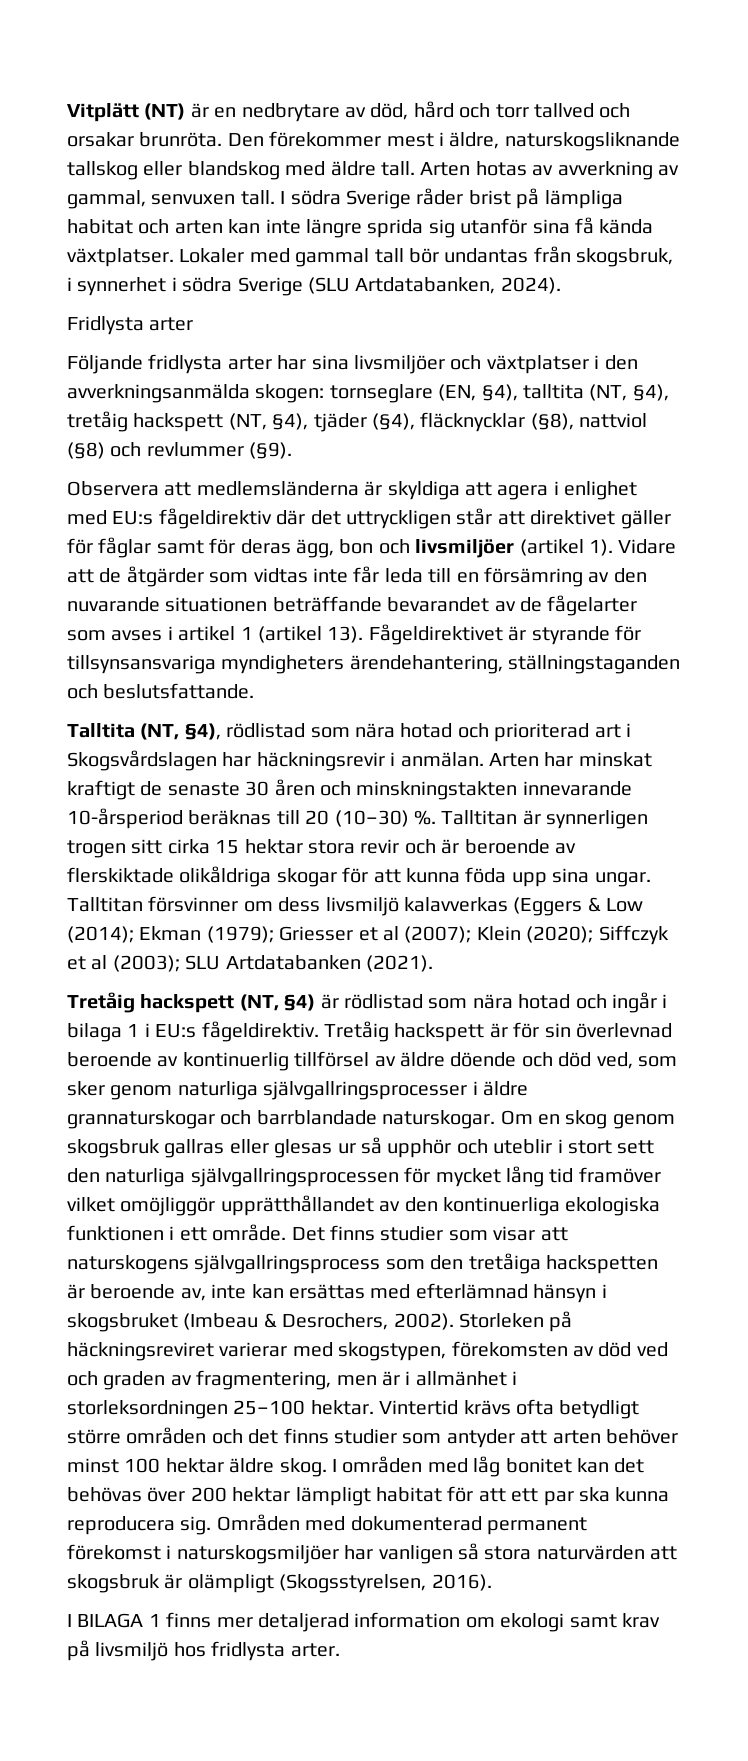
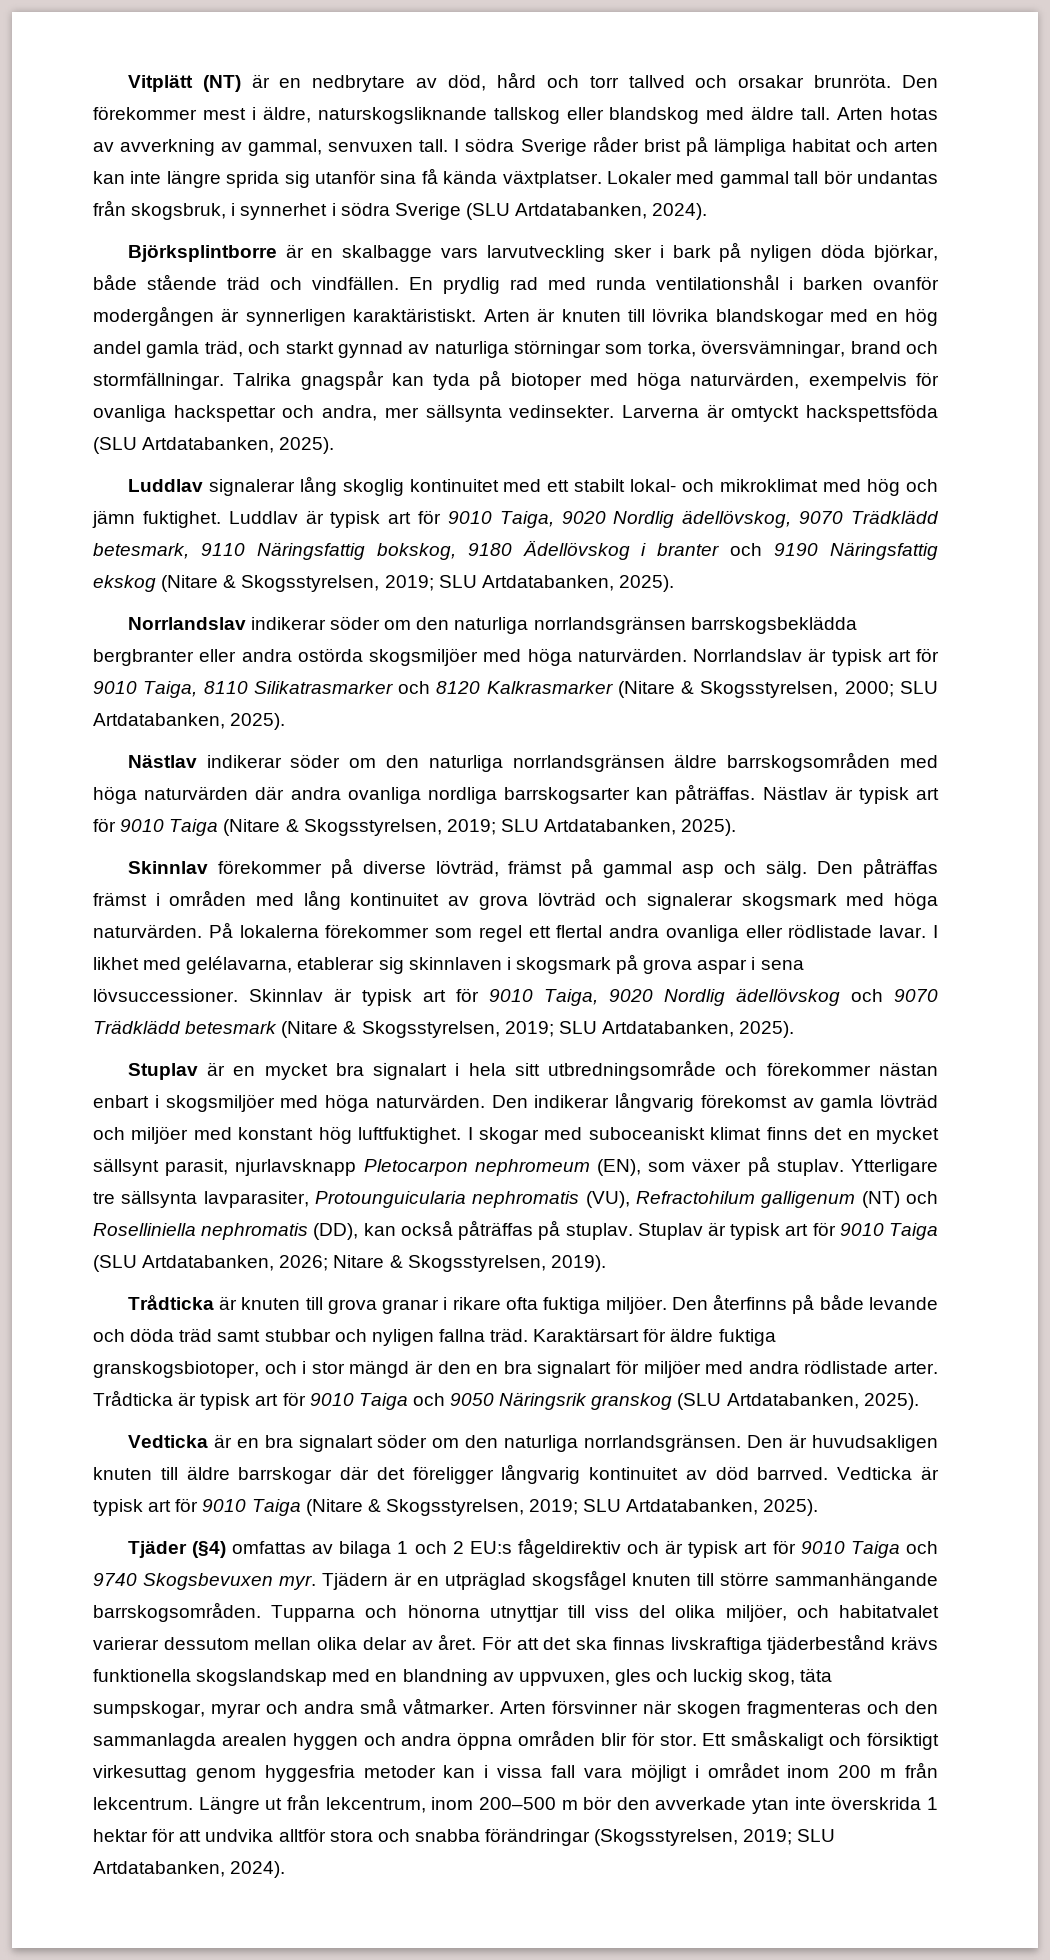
[67,316,194,335] [67,354,638,374] [67,384,669,403] [67,411,648,432] [67,442,293,459] [67,481,638,500] [67,508,671,529] [67,537,677,558] [67,566,647,587] [67,595,638,616] [67,624,641,645] [67,655,681,674] [67,683,255,699] [67,723,631,742] [67,750,652,771] [67,779,632,800] [67,808,649,829] [67,839,576,858] [67,866,651,887] [67,896,644,916] [67,925,669,945] [67,955,433,972] [67,992,668,1013] [67,1021,672,1042] [67,1051,677,1071] [67,1081,528,1100] [67,1110,675,1129] [67,1137,655,1158] [67,1166,661,1187] [67,1195,661,1216] [67,1224,568,1241] [67,1253,658,1274] [67,1283,607,1303] [67,1311,573,1332] [67,1341,668,1361] [67,1370,518,1390] [67,1399,640,1419] [67,1427,678,1448] [67,1456,645,1477] [67,1486,670,1506] [67,1514,587,1535] [67,1543,678,1564] [67,1574,492,1593] [67,1612,660,1632] [67,1640,340,1661] Fridlysta arter // Följande fridlysta arter har sina livsmiljöer och växtplatser i den avverkningsanmälda skogen: tornseglare (EN, §4), talltita (NT, §4), tretåig hackspett (NT, §4), tjäder (§4), fläcknycklar (§8), nattviol (§8) och revlummer (§9). // Observera att medlemsländerna är skyldiga att agera i enlighet med EU:s fågeldirektiv där det uttryckligen står att direktivet gäller för fåglar samt för deras ägg, bon och livsmiljöer (artikel 1). Vidare att de åtgärder som vidtas inte får leda till en försämring av den nuvarande situationen beträffande bevarandet av de fågelarter som avses i artikel 1 (artikel 13). Fågeldirektivet är styrande för tillsynsansvariga myndigheters ärendehantering, ställningstaganden och beslutsfattande. // Talltita (NT, §4), rödlistad som nära hotad och prioriterad art i Skogsvårdslagen har häckningsrevir i anmälan. Arten har minskat kraftigt de senaste 30 åren och minskningstakten innevarande 10-årsperiod beräknas till 20 (10–30) %. Talltitan är synnerligen trogen sitt cirka 15 hektar stora revir och är beroende av flerskiktade olikåldriga skogar för att kunna föda upp sina ungar. Talltitan försvinner om dess livsmiljö kalavverkas (Eggers & Low (2014); Ekman (1979); Griesser et al (2007); Klein (2020); Siffczyk et al (2003); SLU Artdatabanken (2021). // Tretåig hackspett (NT, §4) är rödlistad som nära hotad och ingår i bilaga 1 i EU:s fågeldirektiv. Tretåig hackspett är för sin överlevnad beroende av kontinuerlig tillförsel av äldre döende och död ved, som sker genom naturliga självgallringsprocesser i äldre grannaturskogar och barrblandade naturskogar. Om en skog genom skogsbruk gallras eller glesas ur så upphör och uteblir i stort sett den naturliga självgallringsprocessen för mycket lång tid framöver vilket omöjliggör upprätthållandet av den kontinuerliga ekologiska funktionen i ett område. Det finns studier som visar att naturskogens självgallringsprocess som den tretåiga hackspetten är beroende av, inte kan ersättas med efterlämnad hänsyn i skogsbruket (Imbeau & Desrochers, 2002). Storleken på häckningsreviret varierar med skogstypen, förekomsten av död ved och graden av fragmentering, men är i allmänhet i storleksordningen 25–100 hektar. Vintertid krävs ofta betydligt större områden och det finns studier som antyder att arten behöver minst 100 hektar äldre skog. I områden med låg bonitet kan det behövas över 200 hektar lämpligt habitat för att ett par ska kunna reproducera sig. Områden med dokumenterad permanent förekomst i naturskogsmiljöer har vanligen så stora naturvärden att skogsbruk är olämpligt (Skogsstyrelsen, 2016). // I BILAGA 1 finns mer detaljerad information om ekologi samt krav på livsmiljö hos fridlysta arter. -> [127,242,938,262] [93,274,939,294] [93,306,938,326] [93,340,938,358] [93,370,939,390] [93,404,939,422] [93,437,335,454] [127,476,939,496] [92,510,939,528] [93,540,938,560] [93,575,674,592] [127,616,857,634] [93,648,939,666] [93,681,938,698] [93,713,286,730] [127,752,939,772] [93,784,939,804] [93,818,737,836] [127,858,939,878] [93,890,939,910] [93,922,938,942] [93,954,804,974] [93,988,938,1006] [93,1020,795,1038] [127,1060,938,1080] [93,1092,938,1112] [93,1126,940,1144] [93,1156,939,1176] [93,1190,939,1208] [93,1220,938,1240] [93,1255,606,1272] [127,1294,939,1314] [93,1328,776,1346] [93,1360,939,1378] [93,1390,919,1410] [127,1434,939,1452] [93,1464,939,1484] [93,1498,819,1516] [127,1538,939,1558] [93,1570,938,1590] [93,1602,940,1622] [93,1634,938,1654] [93,1668,833,1686] [93,1698,938,1718] [93,1730,939,1750] [93,1762,939,1782] [93,1794,938,1814] [93,1828,836,1846] [93,1861,286,1878] Björksplintborre är en skalbagge vars larvutveckling sker i bark på nyligen döda björkar, både stående träd och vindfällen. En prydlig rad med runda ventilationshål i barken ovanför modergången är synnerligen karaktäristiskt. Arten är knuten till lövrika blandskogar med en hög andel gamla träd, och starkt gynnad av naturliga störningar som torka, översvämningar, brand och stormfällningar. Talrika gnagspår kan tyda på biotoper med höga naturvärden, exempelvis för ovanliga hackspettar och andra, mer sällsynta vedinsekter. Larverna är omtyckt hackspettsföda (SLU Artdatabanken, 2025). // Luddlav signalerar lång skoglig kontinuitet med ett stabilt lokal- och mikroklimat med hög och jämn fuktighet. Luddlav är typisk art för 9010 Taiga, 9020 Nordlig ädellövskog, 9070 Trädklädd betesmark, 9110 Näringsfattig bokskog, 9180 Ädellövskog i branter och 9190 Näringsfattig ekskog (Nitare & Skogsstyrelsen, 2019; SLU Artdatabanken, 2025). // Norrlandslav indikerar söder om den naturliga norrlandsgränsen barrskogsbeklädda bergbranter eller andra ostörda skogsmiljöer med höga naturvärden. Norrlandslav är typisk art för 9010 Taiga, 8110 Silikatrasmarker och 8120 Kalkrasmarker (Nitare & Skogsstyrelsen, 2000; SLU Artdatabanken, 2025). // Nästlav indikerar söder om den naturliga norrlandsgränsen äldre barrskogsområden med höga naturvärden där andra ovanliga nordliga barrskogsarter kan påträffas. Nästlav är typisk art för 9010 Taiga (Nitare & Skogsstyrelsen, 2019; SLU Artdatabanken, 2025). // Skinnlav förekommer på diverse lövträd, främst på gammal asp och sälg. Den påträffas främst i områden med lång kontinuitet av grova lövträd och signalerar skogsmark med höga naturvärden. På lokalerna förekommer som regel ett flertal andra ovanliga eller rödlistade lavar. I likhet med gelélavarna, etablerar sig skinnlaven i skogsmark på grova aspar i sena lövsuccessioner. Skinnlav är typisk art för 9010 Taiga, 9020 Nordlig ädellövskog och 9070 Trädklädd betesmark (Nitare & Skogsstyrelsen, 2019; SLU Artdatabanken, 2025). // Stuplav är en mycket bra signalart i hela sitt utbredningsområde och förekommer nästan enbart i skogsmiljöer med höga naturvärden. Den indikerar långvarig förekomst av gamla lövträd och miljöer med konstant hög luftfuktighet. I skogar med suboceaniskt klimat finns det en mycket sällsynt parasit, njurlavsknapp Pletocarpon nephromeum (EN), som växer på stuplav. Ytterligare tre sällsynta lavparasiter, Protounguicularia nephromatis (VU), Refractohilum galligenum (NT) och Roselliniella nephromatis (DD), kan också påträffas på stuplav. Stuplav är typisk art för 9010 Taiga (SLU Artdatabanken, 2026; Nitare & Skogsstyrelsen, 2019). // Trådticka är knuten till grova granar i rikare ofta fuktiga miljöer. Den återfinns på både levande och döda träd samt stubbar och nyligen fallna träd. Karaktärsart för äldre fuktiga granskogsbiotoper, och i stor mängd är den en bra signalart för miljöer med andra rödlistade arter. Trådticka är typisk art för 9010 Taiga och 9050 Näringsrik granskog (SLU Artdatabanken, 2025). // Vedticka är en bra signalart söder om den naturliga norrlandsgränsen. Den är huvudsakligen knuten till äldre barrskogar där det föreligger långvarig kontinuitet av död barrved. Vedticka är typisk art för 9010 Taiga (Nitare & Skogsstyrelsen, 2019; SLU Artdatabanken, 2025). // Tjäder (§4) omfattas av bilaga 1 och 2 EU:s fågeldirektiv och är typisk art för 9010 Taiga och 9740 Skogsbevuxen myr. Tjädern är en utpräglad skogsfågel knuten till större sammanhängande barrskogsområden. Tupparna och hönorna utnyttjar till viss del olika miljöer, och habitatvalet varierar dessutom mellan olika delar av året. För att det ska finnas livskraftiga tjäderbestånd krävs funktionella skogslandskap med en blandning av uppvuxen, gles och luckig skog, täta sumpskogar, myrar och andra små våtmarker. Arten försvinner när skogen fragmenteras och den sammanlagda arealen hyggen och andra öppna områden blir för stor. Ett småskaligt och försiktigt virkesuttag genom hyggesfria metoder kan i vissa fall vara möjligt i området inom 200 m från lekcentrum. Längre ut från lekcentrum, inom 200–500 m bör den avverkade ytan inte överskrida 1 hektar för att undvika alltför stora och snabba förändringar (Skogsstyrelsen, 2019; SLU Artdatabanken, 2024).

